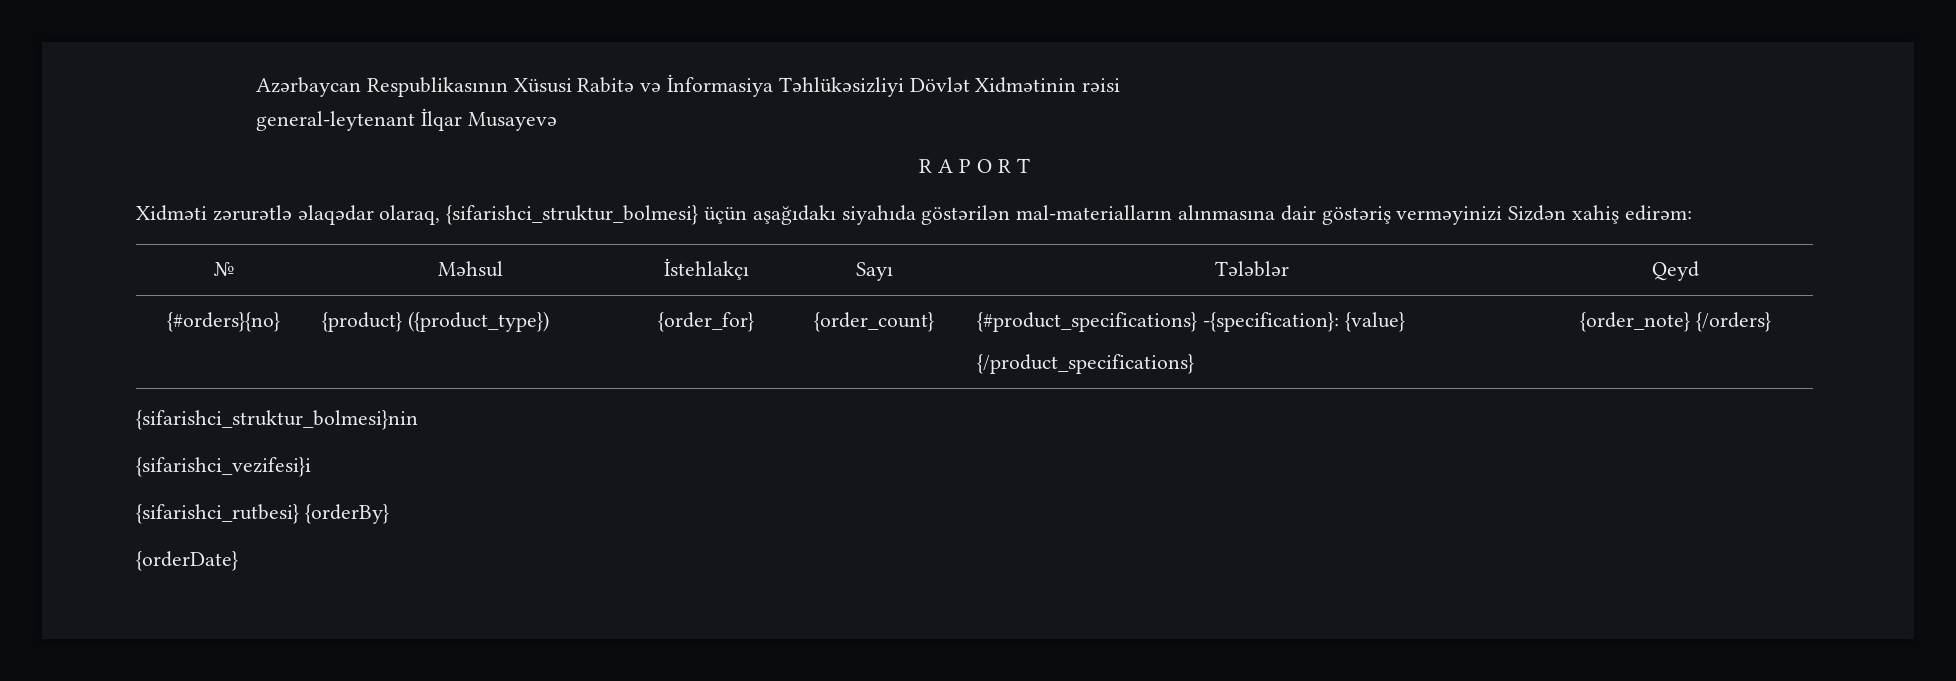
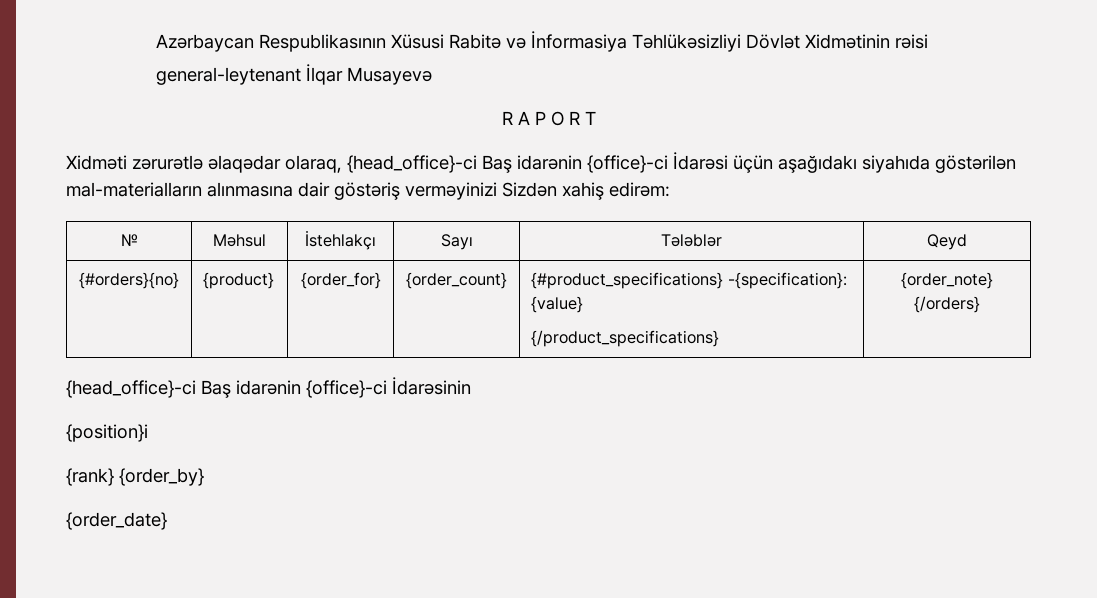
[446,205,699,225] {sifarishci_struktur_bolmesi} -> [347,152,728,173] {head_office}-ci Baş idarənin {office}-ci İdarəsi
[408,311,550,332] ({product_type}) -> (275, 280) none
[136,410,418,430] [136,457,311,477] [136,504,389,524] [136,551,238,571] {sifarishci_struktur_bolmesi}nin // {sifarishci_vezifesi}i // {sifarishci_rutbesi} {orderBy} // {orderDate} -> [66,377,471,398] [66,424,148,442] [66,468,204,486] [66,512,167,530] {head_office}-ci Baş idarənin {office}-ci İdarəsinin // {position}i // {rank} {order_by} // {order_date}

